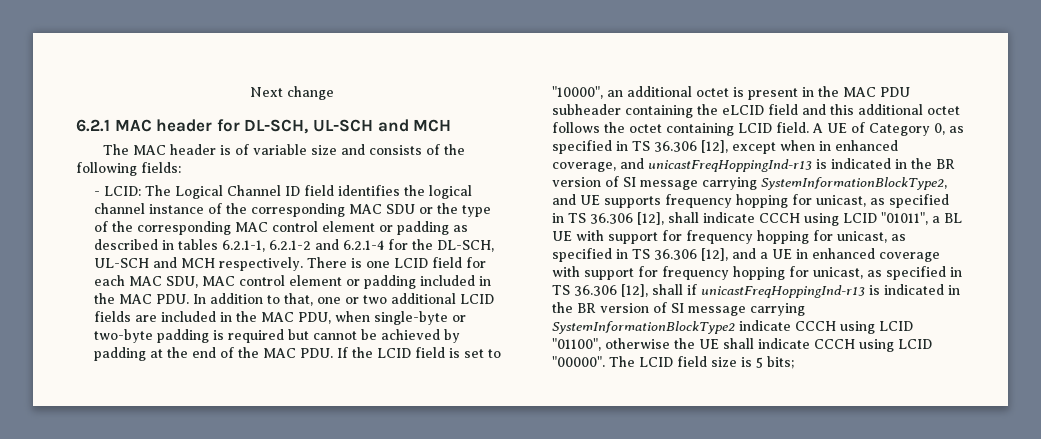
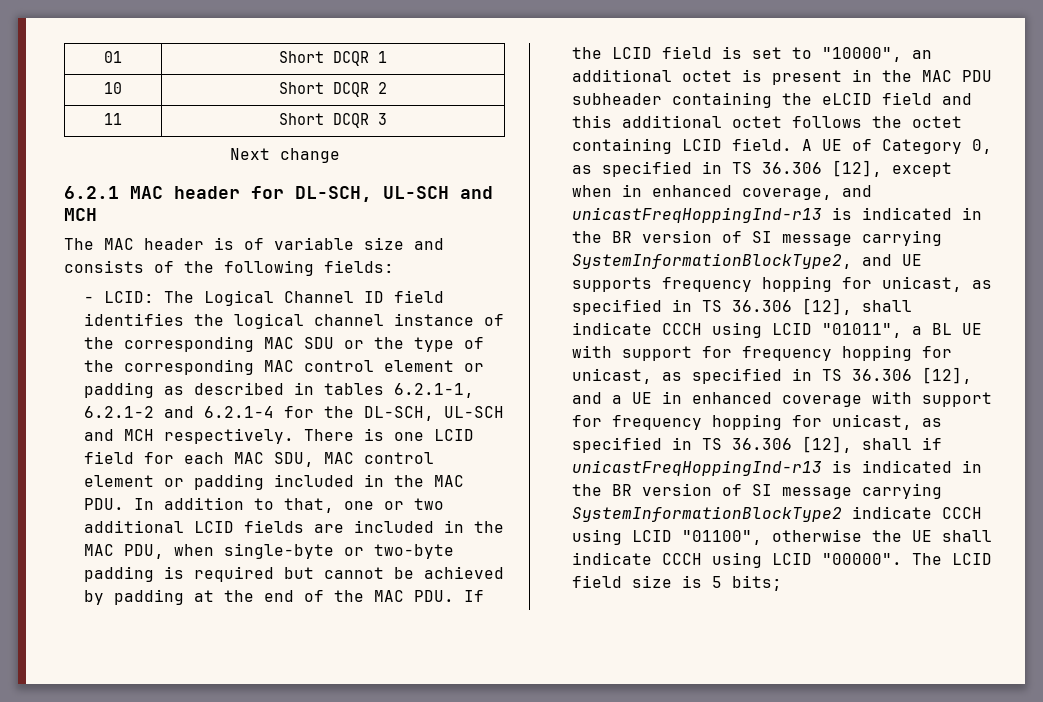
(249, 92) none -> [104,51,122,63] [279,51,387,66] [104,82,122,94] [279,82,387,97] [104,113,122,125] [279,113,387,128] 01 | Short DCQR 1 // 10 | Short DCQR 2 // 11 | Short DCQR 3 //

